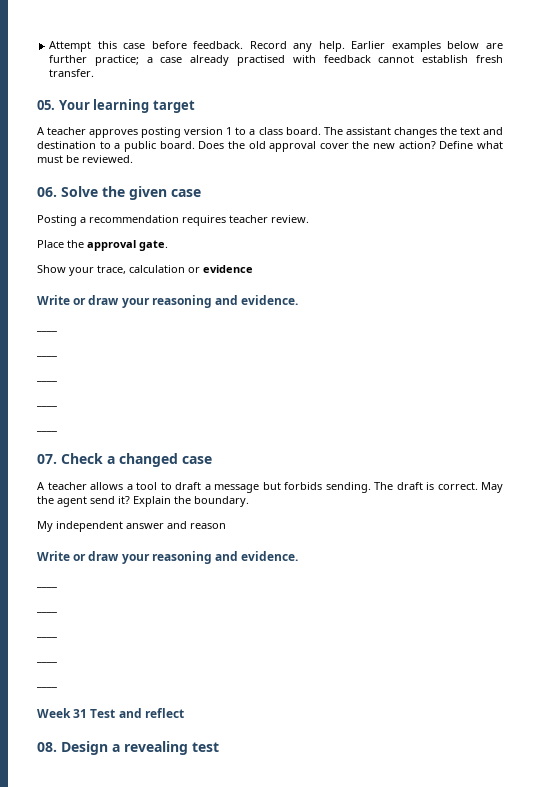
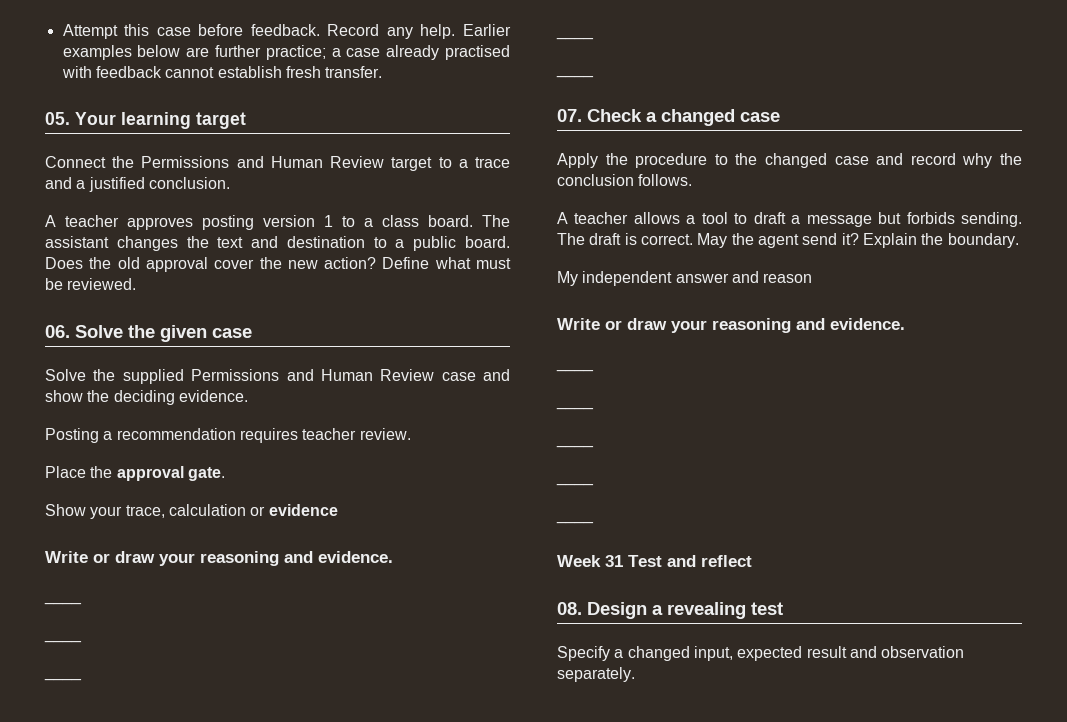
(195, 106) none -> [45,156,511,171] [45,177,230,192] // Connect the Permissions and Human Review target to a trace and a justified conclusion.
(201, 193) none -> [45,369,510,384] [45,390,248,405] // Solve the supplied Permissions and Human Review case and show the deciding evidence.
(212, 460) none -> [557,153,1023,168] [557,174,693,186] // Apply the procedure to the changed case and record why the conclusion follows.
(219, 747) none -> [557,646,965,661] [557,667,635,682] // Specify a changed input, expected result and observation separately.

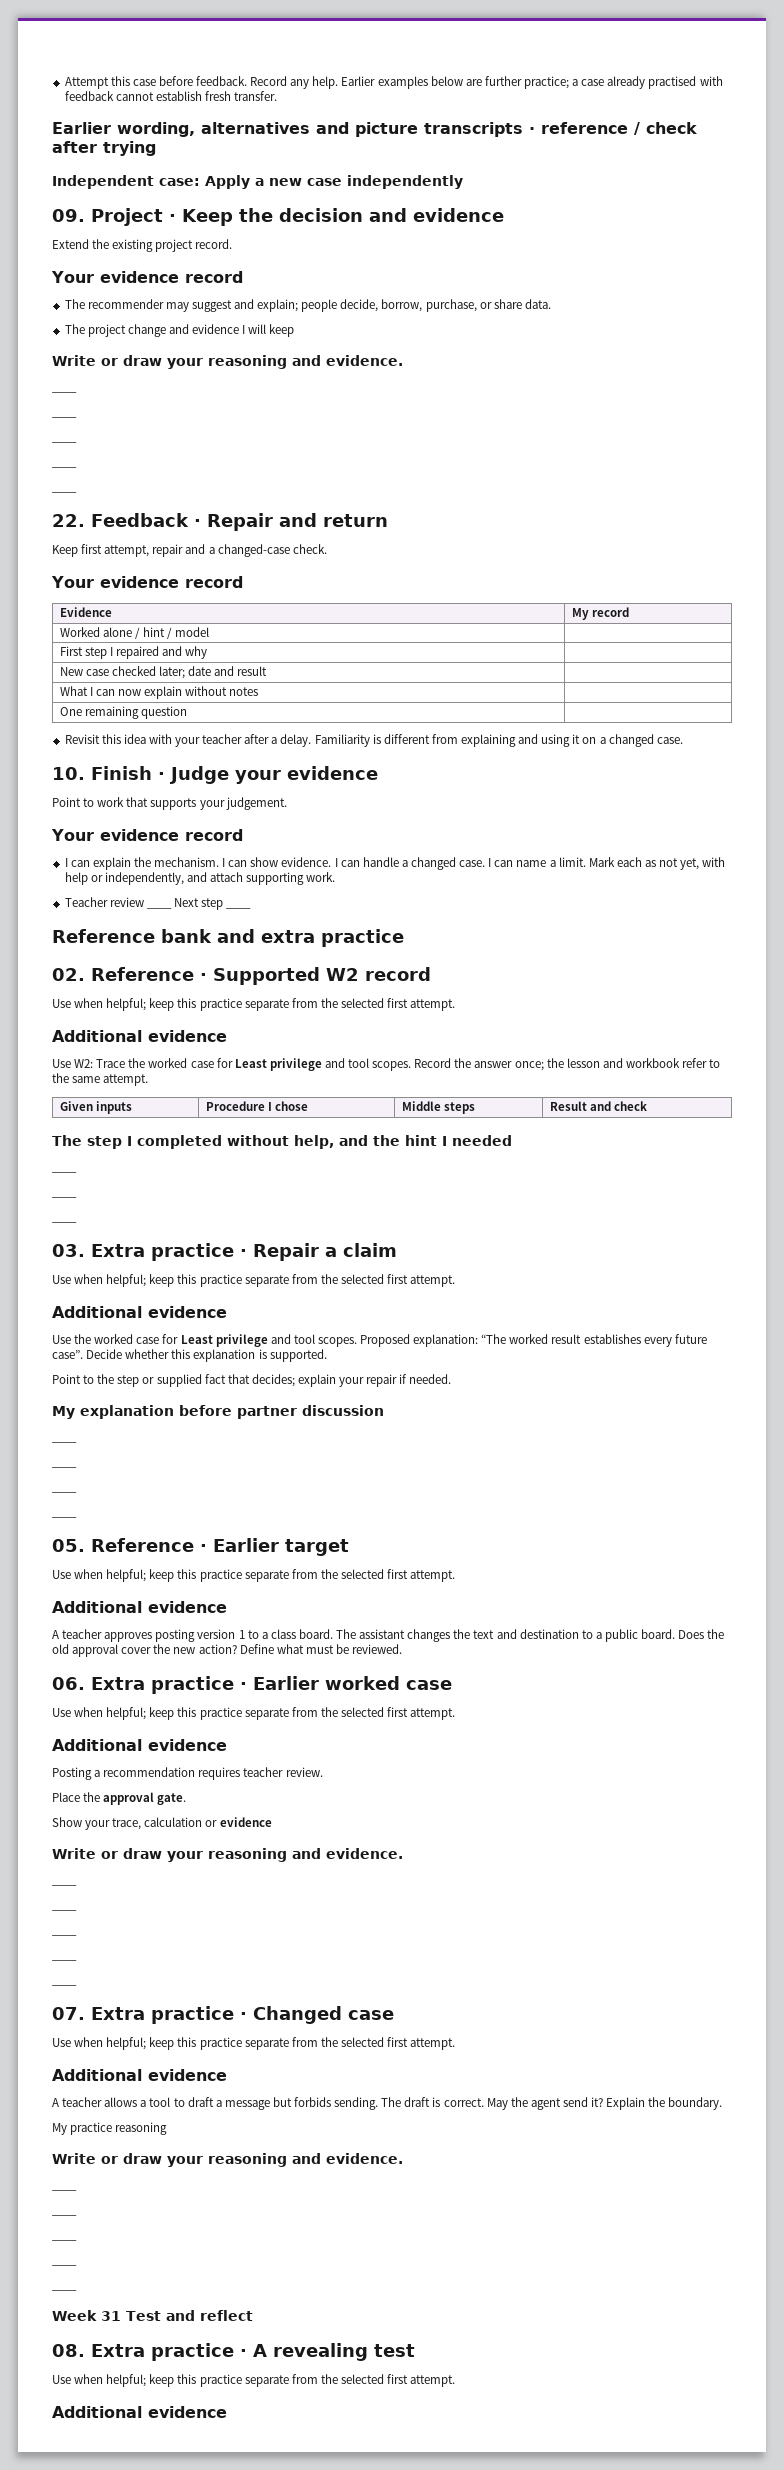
[45,112,246,129] [45,156,511,171] [45,177,230,192] 05. Your learning target // Connect the Permissions and Human Review target to a trace and a justified conclusion. -> [52,122,697,137] [52,141,156,156] [52,175,463,189] [52,208,504,226] [52,239,233,252] [51,271,243,283] [64,299,551,312] [64,324,295,337] [52,355,403,369] [52,391,77,393] [52,416,77,418] [52,441,77,443] [52,466,77,468] [52,491,77,493] [52,513,388,531] [52,544,327,557] [51,576,243,588] [59,607,112,617] [571,607,629,620] [59,627,210,639] [59,646,208,659] [59,666,268,679] [59,686,259,699] [59,706,187,719] [64,734,683,747] [52,766,378,784] [52,797,287,810] [51,829,243,841] [64,857,726,870] [64,872,336,885] [64,897,144,907] [146,907,172,909] [173,898,252,910] [52,929,404,947] [52,967,431,985] [52,998,456,1011] [52,1030,227,1042] [52,1058,721,1071] [52,1073,149,1086] [59,1101,132,1114] [205,1101,308,1111] [401,1101,475,1114] [549,1101,647,1111] [52,1135,512,1149] [52,1171,77,1173] [52,1196,77,1198] [52,1221,77,1223] [52,1243,397,1261] [52,1274,456,1287] [52,1306,227,1318] [52,1334,707,1347] [52,1349,327,1362] [52,1374,452,1387] [52,1405,384,1419] [52,1441,77,1443] [52,1466,77,1468] [52,1491,77,1493] [52,1516,77,1518] [52,1538,349,1556] [52,1569,456,1582] [52,1601,227,1613] Earlier wording, alternatives and picture transcripts · reference / check after trying // Independent case: Apply a new case independently // 09. Project · Keep the decision and evidence // Extend the existing project record. // Your evidence record // The recommender may suggest and explain; people decide, borrow, purchase, or share data. // The project change and evidence I will keep // Write or draw your reasoning and evidence. // ____ // ____ // ____ // ____ // ____ // 22. Feedback · Repair and return // Keep first attempt, repair and a changed-case check. // Your evidence record // Evidence | My record // Worked alone / hint / model | // First step I repaired and why | // New case checked later; date and result | // What I can now explain without notes | // One remaining question | // Revisit this idea with your teacher after a delay. Familiarity is different from explaining and using it on a changed case. // 10. Finish · Judge your evidence // Point to work that supports your judgement. // Your evidence record // I can explain the mechanism. I can show evidence. I can handle a changed case. I can name a limit. Mark each as not yet, with help or independently, and attach supporting work. // Teacher review ____ Next step ____ // Reference bank and extra practice // 02. Reference · Supported W2 record // Use when helpful; keep this practice separate from the selected first attempt. // Additional evidence // Use W2: Trace the worked case for Least privilege and tool scopes. Record the answer once; the lesson and workbook refer to the same attempt. // Given inputs | Procedure I chose | Middle steps | Result and check // The step I completed without help, and the hint I needed // ____ // ____ // ____ // 03. Extra practice · Repair a claim // Use when helpful; keep this practice separate from the selected first attempt. // Additional evidence // Use the worked case for Least privilege and tool scopes. Proposed explanation: “The worked result establishes every future case”. Decide whether this explanation is supported. // Point to the step or supplied fact that decides; explain your repair if needed. // My explanation before partner discussion // ____ // ____ // ____ // ____ // 05. Reference · Earlier target // Use when helpful; keep this practice separate from the selected first attempt. // Additional evidence
[75,325,252,342] [45,369,510,384] [45,390,248,405] Solve the given case // Solve the supplied Permissions and Human Review case and show the deciding evidence. -> [91,1676,452,1694] [52,1707,456,1720] [52,1739,227,1751] Extra practice · Earlier worked case // Use when helpful; keep this practice separate from the selected first attempt. // Additional evidence
[587,109,780,126] [557,153,1023,168] [557,174,693,186] Check a changed case // Apply the procedure to the changed case and record why the conclusion follows. -> [91,2006,394,2024] [52,2037,456,2050] [52,2069,227,2081] Extra practice · Changed case // Use when helpful; keep this practice separate from the selected first attempt. // Additional evidence
[582,271,813,286] independent answer and reason -> [70,2122,168,2135] practice reasoning
[587,602,783,619] [557,646,965,661] [557,667,635,682] Design a revealing test // Specify a changed input, expected result and observation separately. -> [91,2343,415,2361] [52,2374,456,2387] [52,2406,227,2418] Extra practice · A revealing test // Use when helpful; keep this practice separate from the selected first attempt. // Additional evidence

